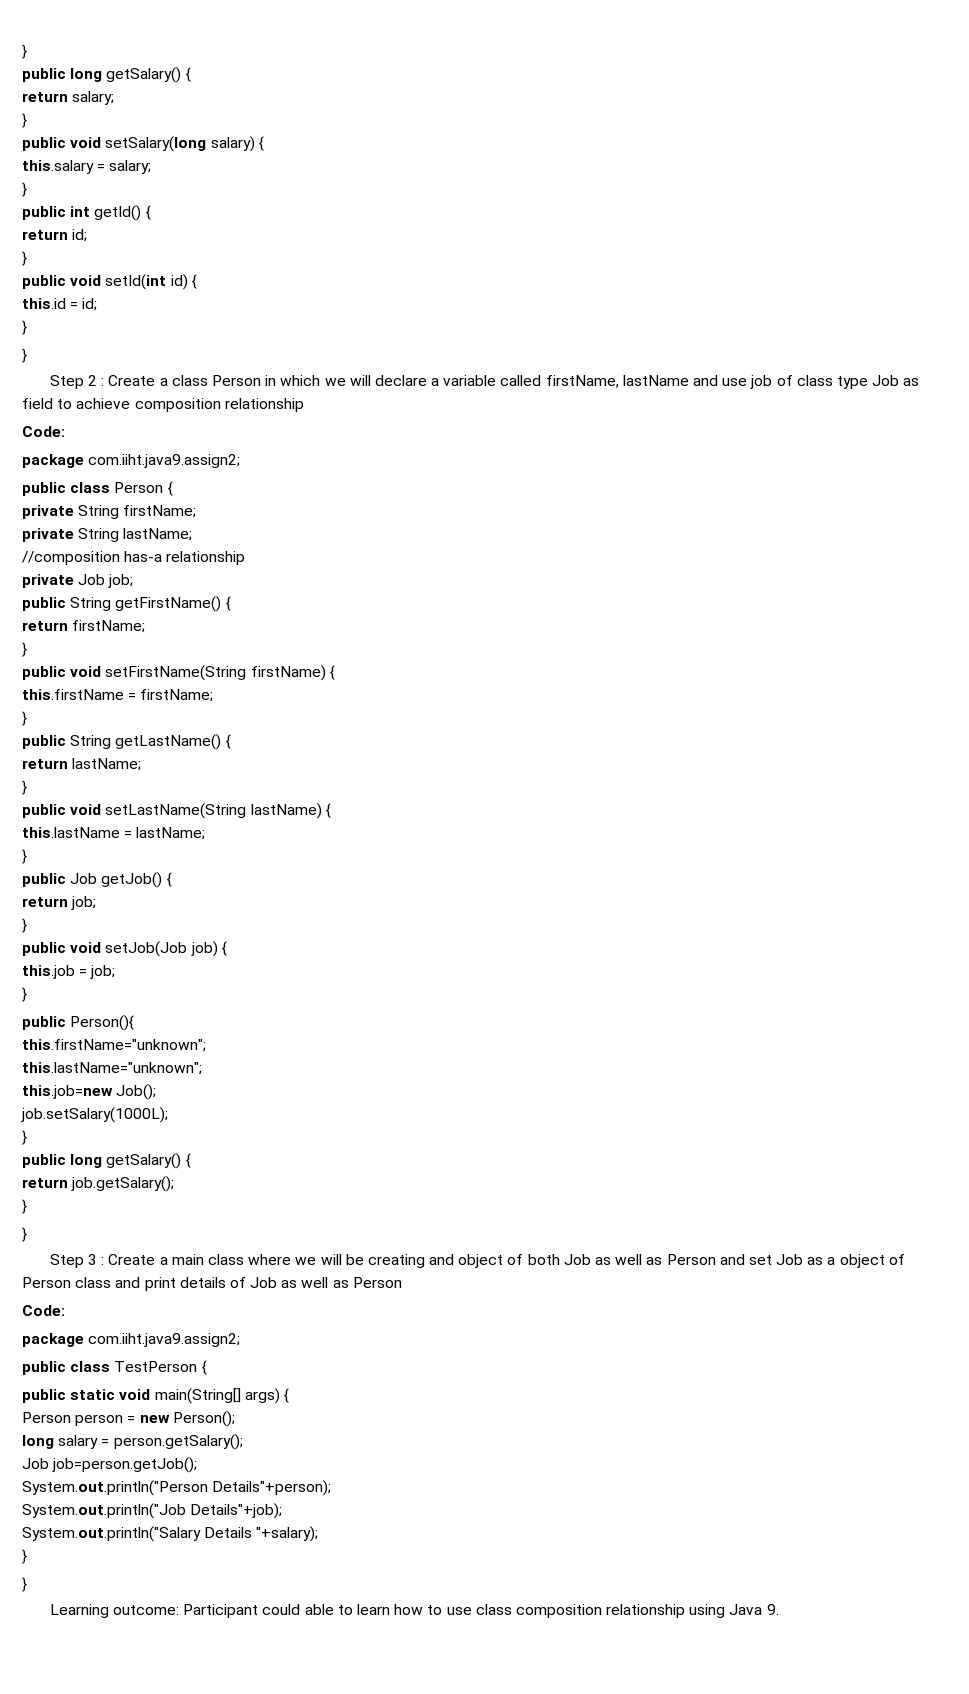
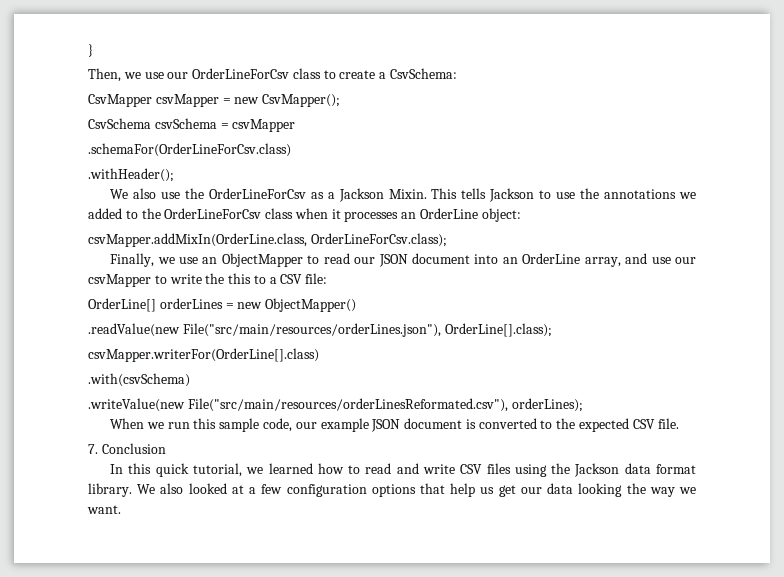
[22,44,27,59] [22,67,191,83] [22,91,115,105] [22,113,27,128] [22,136,264,152] [22,160,152,174] [22,182,27,197] [22,205,151,221] [22,229,88,242] [22,251,27,266] [22,274,197,290] [22,298,98,311] [22,320,27,335] [22,348,27,363] [49,375,920,389] [22,398,304,412] [22,426,65,437] [22,454,241,468] [22,481,173,496] [22,505,197,519] [22,528,193,542] [22,551,246,565] [22,574,134,588] [22,596,231,612] [22,620,146,633] [22,642,27,657] [22,665,335,681] [22,689,214,702] [22,711,27,726] [22,734,231,750] [22,758,142,771] [22,780,27,795] [22,803,331,819] [22,827,206,840] [22,849,27,864] [22,872,172,888] [22,896,97,910] [22,918,27,933] [22,941,227,957] [22,965,116,979] [22,987,27,1002] [22,1015,135,1031] [22,1039,206,1052] [22,1062,202,1075] [22,1084,157,1100] [21,1107,168,1123] [22,1130,27,1145] [22,1153,191,1169] [22,1176,175,1192] [22,1199,27,1214] [22,1227,27,1242] [49,1254,905,1268] [22,1277,402,1291] [22,1305,65,1316] [22,1333,241,1347] [22,1360,207,1375] [22,1388,289,1404] [22,1411,235,1427] [22,1434,243,1450] [22,1457,198,1473] [22,1480,332,1496] [22,1503,283,1519] [22,1526,319,1542] [22,1549,27,1564] [22,1577,27,1592] [49,1604,779,1618] } // public long getSalary() { // return salary; // } // public void setSalary(long salary) { // this.salary = salary; // } // public int getId() { // return id; // } // public void setId(int id) { // this.id = id; // } // } // Step 2 : Create a class Person in which we will declare a variable called firstName, lastName and use job of class type Job as field to achieve composition relationship // Code: // package com.iiht.java9.assign2; // public class Person { // private String firstName; // private String lastName; // //composition has-a relationship // private Job job; // public String getFirstName() { // return firstName; // } // public void setFirstName(String firstName) { // this.firstName = firstName; // } // public String getLastName() { // return lastName; // } // public void setLastName(String lastName) { // this.lastName = lastName; // } // public Job getJob() { // return job; // } // public void setJob(Job job) { // this.job = job; // } // public Person(){ // this.firstName="unknown"; // this.lastName="unknown"; // this.job=new Job(); // job.setSalary(1000L); // } // public long getSalary() { // return job.getSalary(); // } // } // Step 3 : Create a main class where we will be creating and object of both Job as well as Person and set Job as a object of Person class and print details of Job as well as Person // Code: // package com.iiht.java9.assign2; // public class TestPerson { // public static void main(String[] args) { // Person person = new Person(); // long salary = person.getSalary(); // Job job=person.getJob(); // System.out.println("Person Details"+person); // System.out.println("Job Details"+job); // System.out.println("Salary Details "+salary); // } // } // Learning outcome: Participant could able to learn how to use class composition relationship using Java 9. -> [88,44,93,57] [88,68,458,82] [88,94,341,107] [88,118,296,132] [88,143,291,157] [88,168,174,182] [110,188,696,202] [88,208,521,222] [88,233,447,247] [110,253,696,267] [88,273,328,287] [88,298,357,312] [88,323,552,337] [88,348,319,362] [88,373,190,387] [88,398,583,412] [110,418,679,432] [88,443,166,454] [110,463,696,477] [88,483,696,497] [87,505,121,514] } // Then, we use our OrderLineForCsv class to create a CsvSchema: // CsvMapper csvMapper = new CsvMapper(); // CsvSchema csvSchema = csvMapper // .schemaFor(OrderLineForCsv.class) // .withHeader(); // We also use the OrderLineForCsv as a Jackson Mixin. This tells Jackson to use the annotations we added to the OrderLineForCsv class when it processes an OrderLine object: // csvMapper.addMixIn(OrderLine.class, OrderLineForCsv.class); // Finally, we use an ObjectMapper to read our JSON document into an OrderLine array, and use our csvMapper to write the this to a CSV file: // OrderLine[] orderLines = new ObjectMapper() // .readValue(new File("src/main/resources/orderLines.json"), OrderLine[].class); // csvMapper.writerFor(OrderLine[].class) // .with(csvSchema) // .writeValue(new File("src/main/resources/orderLinesReformated.csv"), orderLines); // When we run this sample code, our example JSON document is converted to the expected CSV file. // 7. Conclusion // In this quick tutorial, we learned how to read and write CSV files using the Jackson data format library. We also looked at a few configuration options that help us get our data looking the way we want.

